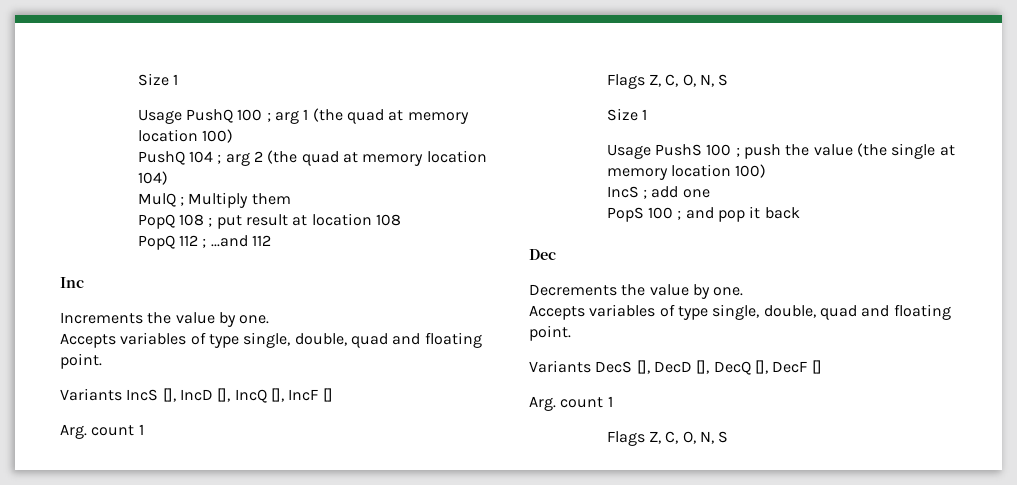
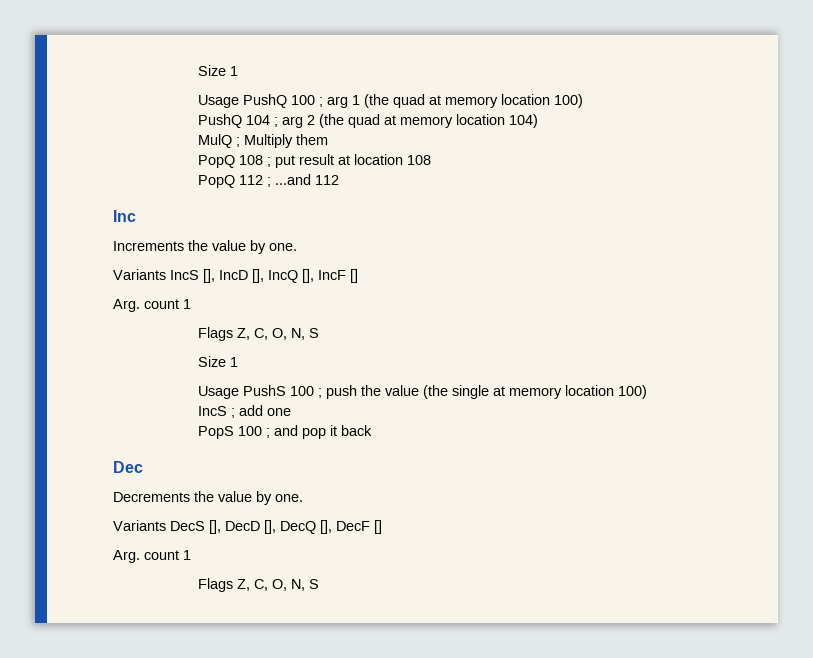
[60,332,482,348] [60,353,102,369] // Accepts variables of type single, double, quad and floating point. -> (297, 247) none
[529,304,951,320] [529,325,571,341] // Accepts variables of type single, double, quad and floating point. -> (303, 498) none

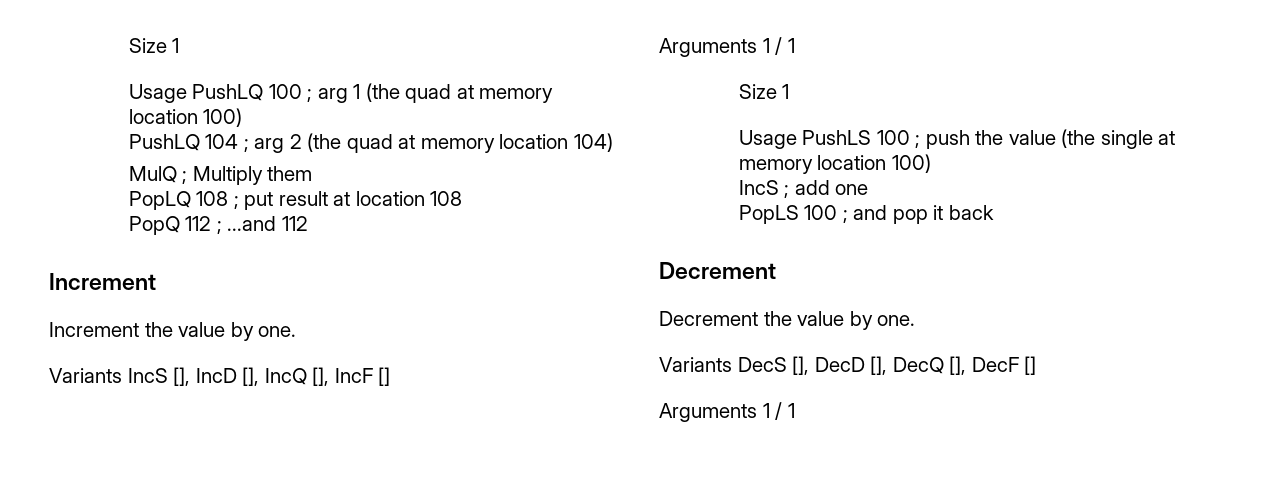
[197,65,238,76] [197,94,287,108] Size 1 // Usage PushQ -> [128,38,180,53] [128,84,264,103] Size 1 // Usage PushLQ
[197,114,242,128] PushQ -> [128,134,200,151] PushLQ
[197,155,235,168] PopQ -> [128,191,191,210] PopLQ
[113,210,136,222] [113,241,184,251] Inc // Increments -> [49,273,156,290] [49,322,139,337] Increment // Increment
[113,299,191,312] [197,327,319,341] [197,356,238,367] [197,385,286,399] Arg. count 1 // Flags Z, C, O, N, S // Size 1 // Usage PushS -> [659,37,795,57] [738,84,790,99] [738,130,872,149] Arguments 1 / 1 // Size 1 // Usage PushLS
[197,426,234,439] PopS -> [738,205,799,224] PopLS
[113,461,143,473] [113,492,190,502] Dec // Decrements -> [659,262,776,279] [659,311,758,326] Decrement // Decrement
[113,550,191,563] [197,578,319,592] Arg. count 1 // Flags Z, C, O, N, S -> [659,402,795,422] Arguments 1 / 1

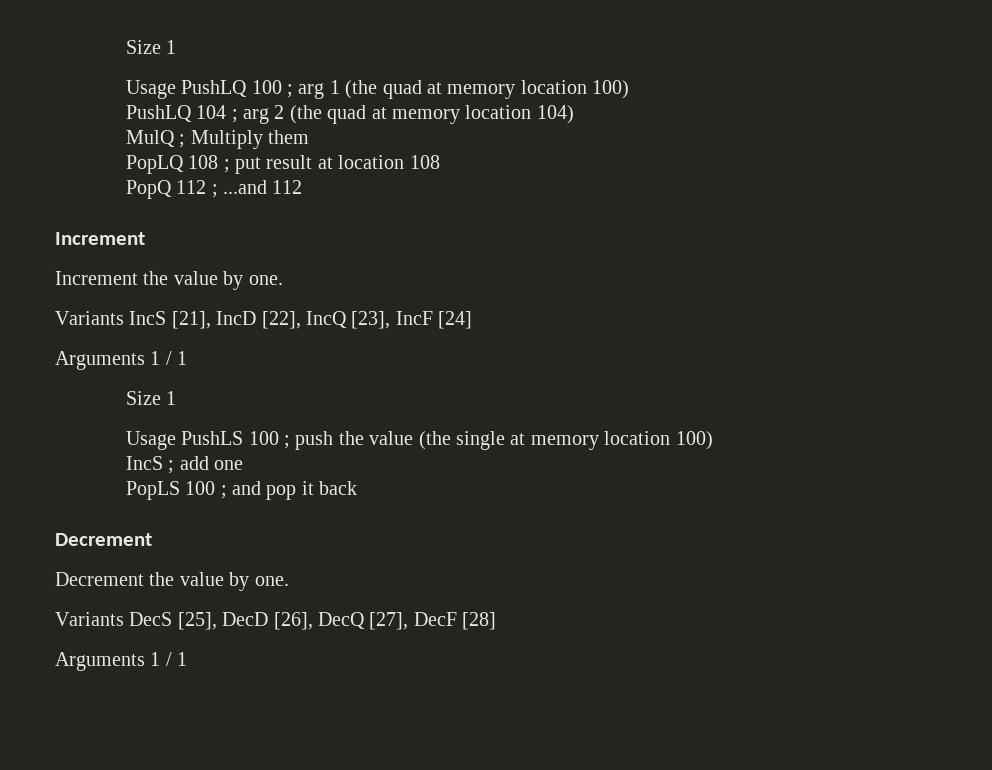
[173,367,391,386] [], IncD [], IncQ [], IncF [] -> [171,311,473,329] [21], IncD [22], IncQ [23], IncF [24]
[792,356,1037,375] [], DecD [], DecQ [], DecF [] -> [177,612,497,630] [25], DecD [26], DecQ [27], DecF [28]

